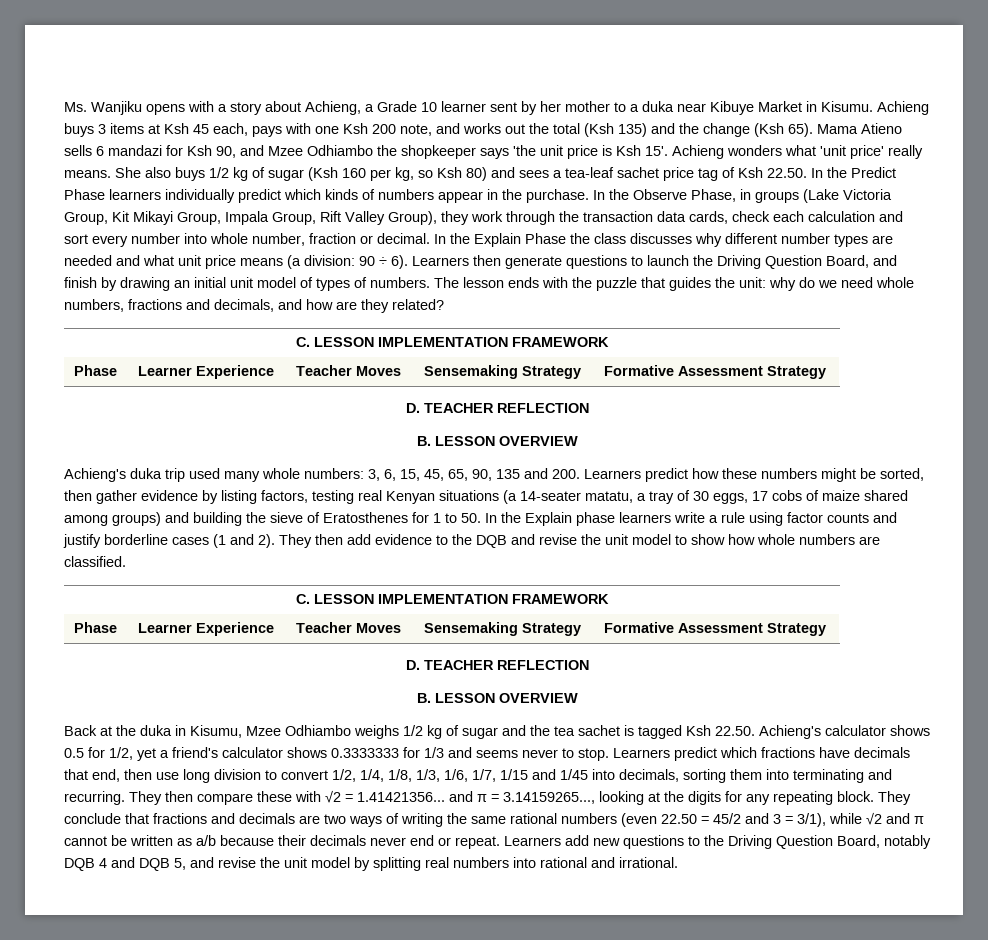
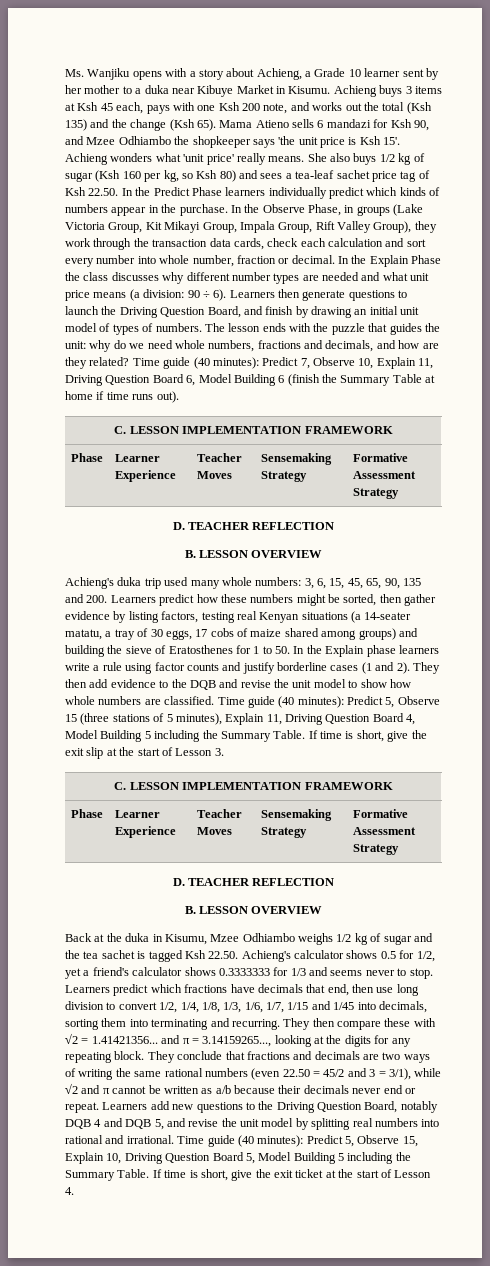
(444, 304) none -> [132,357,434,369] [65,374,436,386] [65,391,179,403] Time guide (40 minutes): Predict 7, Observe 10, Explain 11, Driving Question Board 6, Model Building 6 (finish the Summary Table at home if time runs out).
(126, 561) none -> [217,696,440,708] [65,713,416,725] [65,730,427,742] [65,747,224,759] Time guide (40 minutes): Predict 5, Observe 15 (three stations of 5 minutes), Explain 11, Driving Question Board 4, Model Building 5 including the Summary Table. If time is short, give the exit slip at the start of Lesson 3.
(678, 862) none -> [177,1135,418,1147] [65,1152,411,1164] [65,1169,432,1181] [65,1187,74,1195] Time guide (40 minutes): Predict 5, Observe 15, Explain 10, Driving Question Board 5, Model Building 5 including the Summary Table. If time is short, give the exit ticket at the start of Lesson 4.

